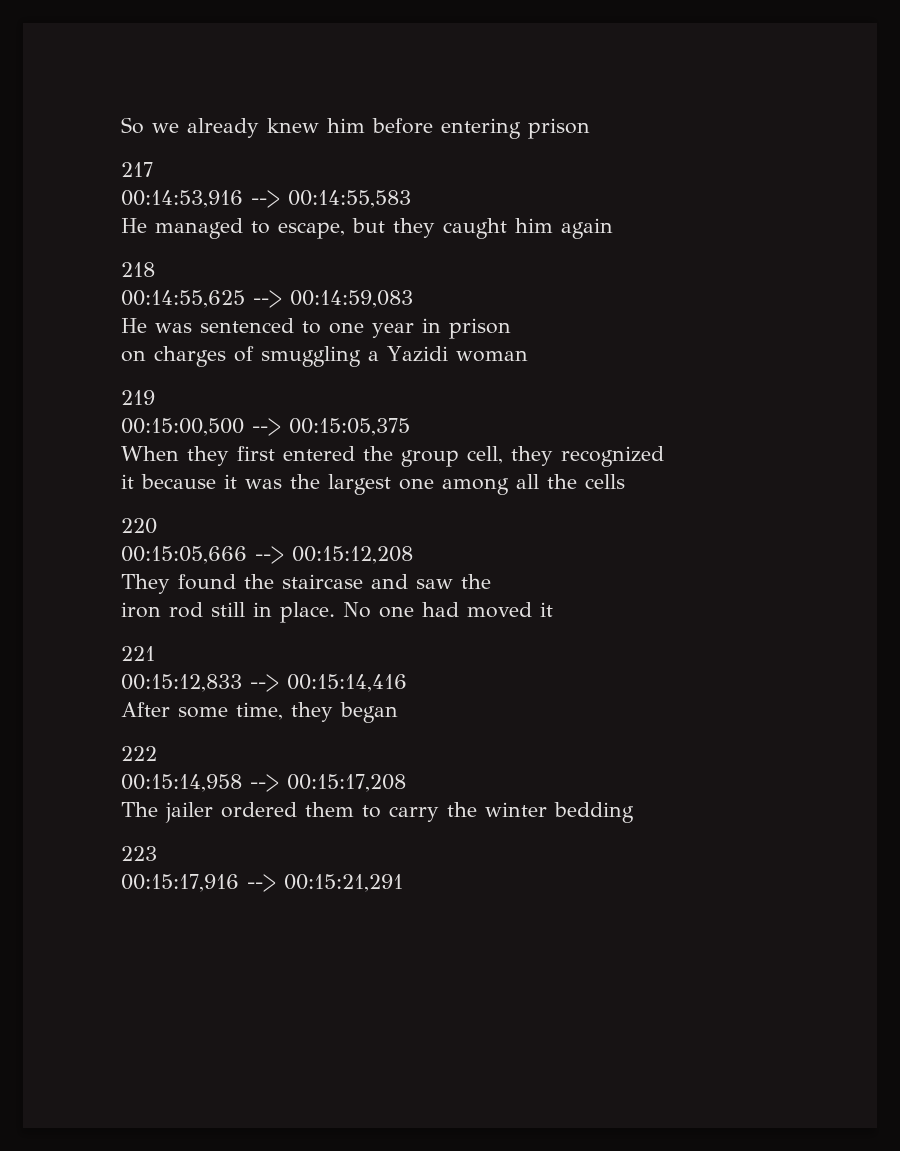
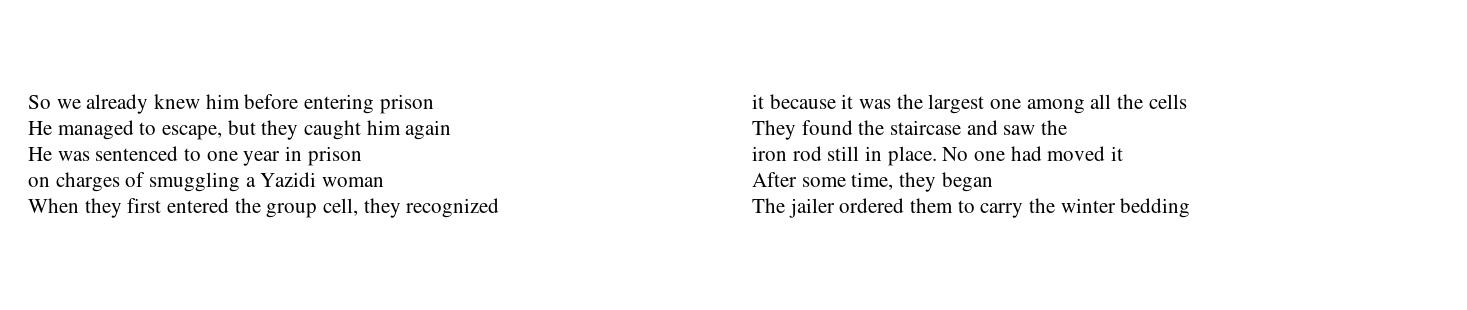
[121,162,153,177] [121,190,411,208] // 217 // 00:14:53,916 --> 00:14:55,583 -> (434, 104) none
[121,262,155,277] [121,290,413,308] // 218 // 00:14:55,625 --> 00:14:59,083 -> (452, 130) none
[121,390,155,405] [121,418,410,436] // 219 // 00:15:00,500 --> 00:15:05,375 -> (385, 182) none
[121,518,157,534] [121,546,413,564] // 220 // 00:15:05,666 --> 00:15:12,208 -> (1187, 101) none
[121,646,155,661] [121,674,407,692] // 221 // 00:15:12,833 --> 00:15:14,416 -> (1124, 153) none
[121,746,157,761] [121,774,406,792] // 222 // 00:15:14,958 --> 00:15:17,208 -> (993, 182) none
[121,846,157,861] [121,874,403,892] // 223 // 00:15:17,916 --> 00:15:21,291 -> (1191, 208) none

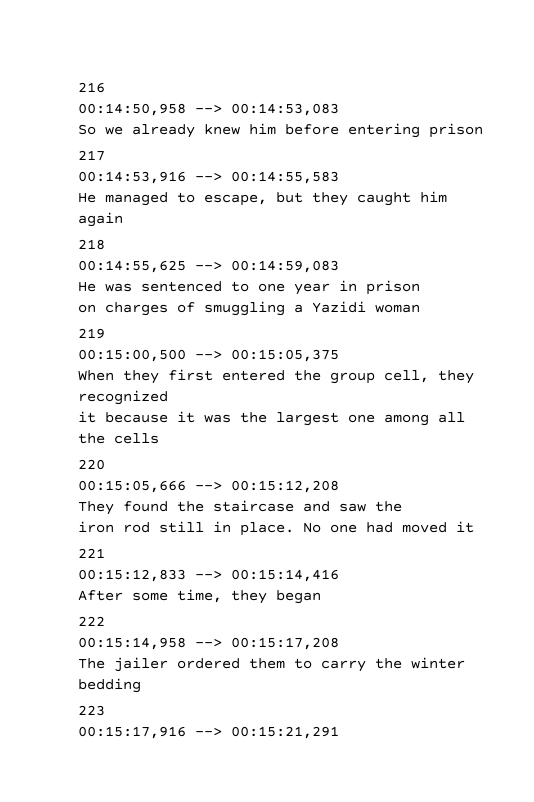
(28, 102) none -> [78,82,105,93] [78,103,339,116] 216 // 00:14:50,958 --> 00:14:53,083 //
(434, 104) none -> [78,150,105,161] [78,171,339,184] // 217 // 00:14:53,916 --> 00:14:55,583
(452, 130) none -> [78,239,105,250] [78,260,339,273] // 218 // 00:14:55,625 --> 00:14:59,083
(385, 182) none -> [78,328,105,339] [78,349,339,362] // 219 // 00:15:00,500 --> 00:15:05,375
(1187, 101) none -> [78,459,105,470] [78,480,339,493] // 220 // 00:15:05,666 --> 00:15:12,208
(1124, 153) none -> [78,548,105,558] [78,569,339,582] // 221 // 00:15:12,833 --> 00:15:14,416
(993, 182) none -> [78,616,105,626] [78,637,339,650] // 222 // 00:15:14,958 --> 00:15:17,208
(1191, 208) none -> [78,705,105,716] [78,726,339,739] // 223 // 00:15:17,916 --> 00:15:21,291

